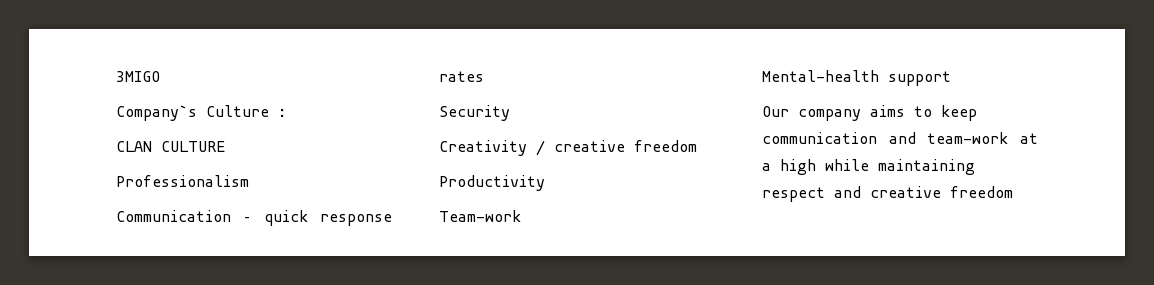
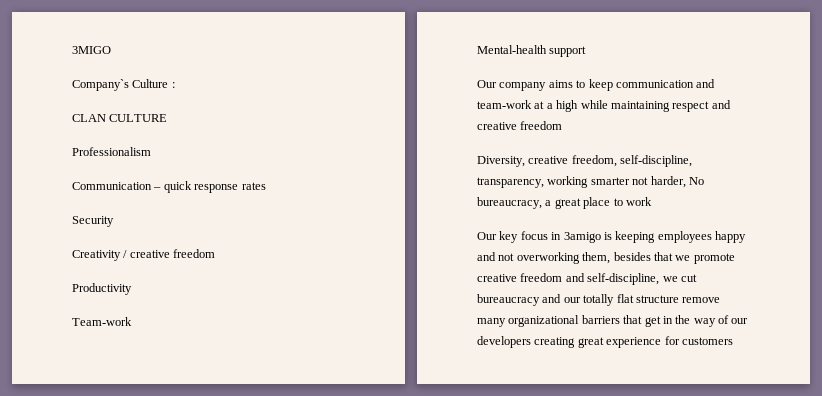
(1013, 192) none -> [477,155,693,167] [477,176,704,188] [477,197,652,209] [477,231,746,243] [477,252,735,264] [477,273,697,285] [477,294,721,306] [477,315,749,327] [477,336,733,348] // Diversity, creative freedom, self-discipline, transparency, working smarter not harder, No bureaucracy, a great place to work // Our key focus in 3amigo is keeping employees happy and not overworking them, besides that we promote creative freedom and self-discipline, we cut bureaucracy and our totally flat structure remove many organizational barriers that get in the way of our developers creating great experience for customers

